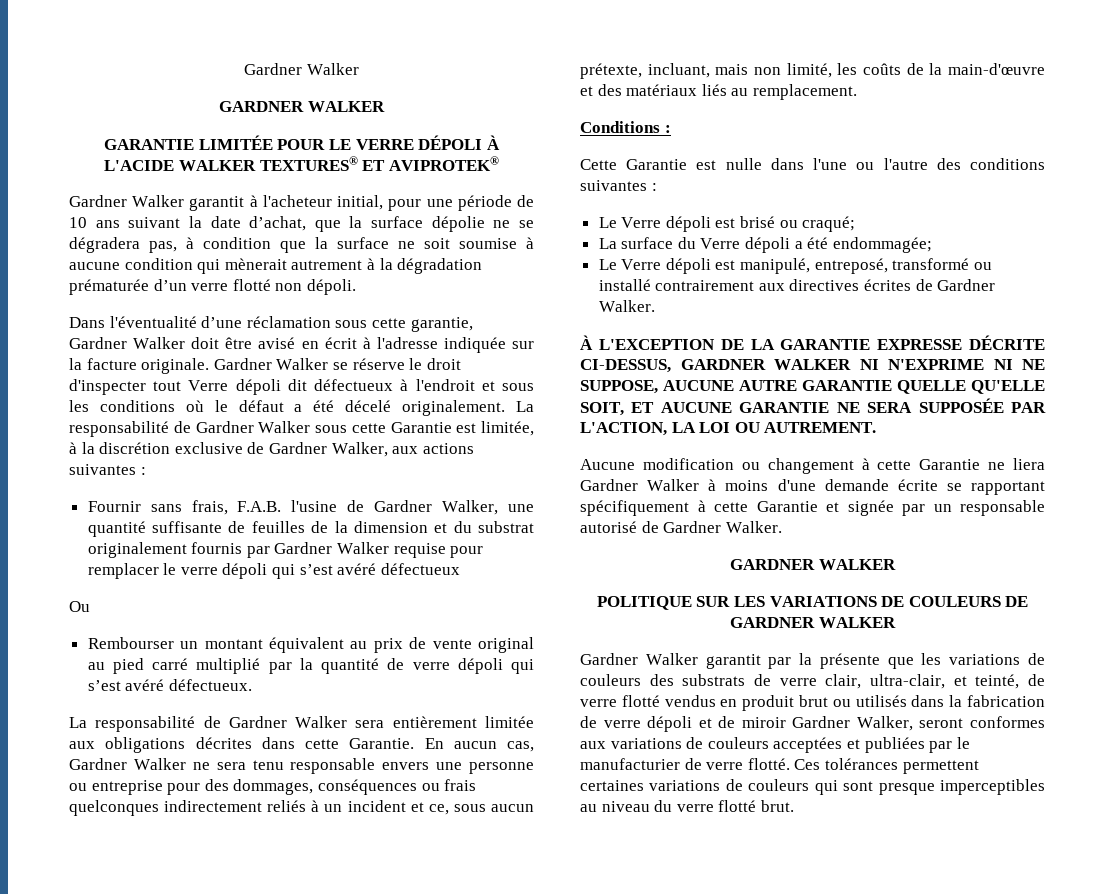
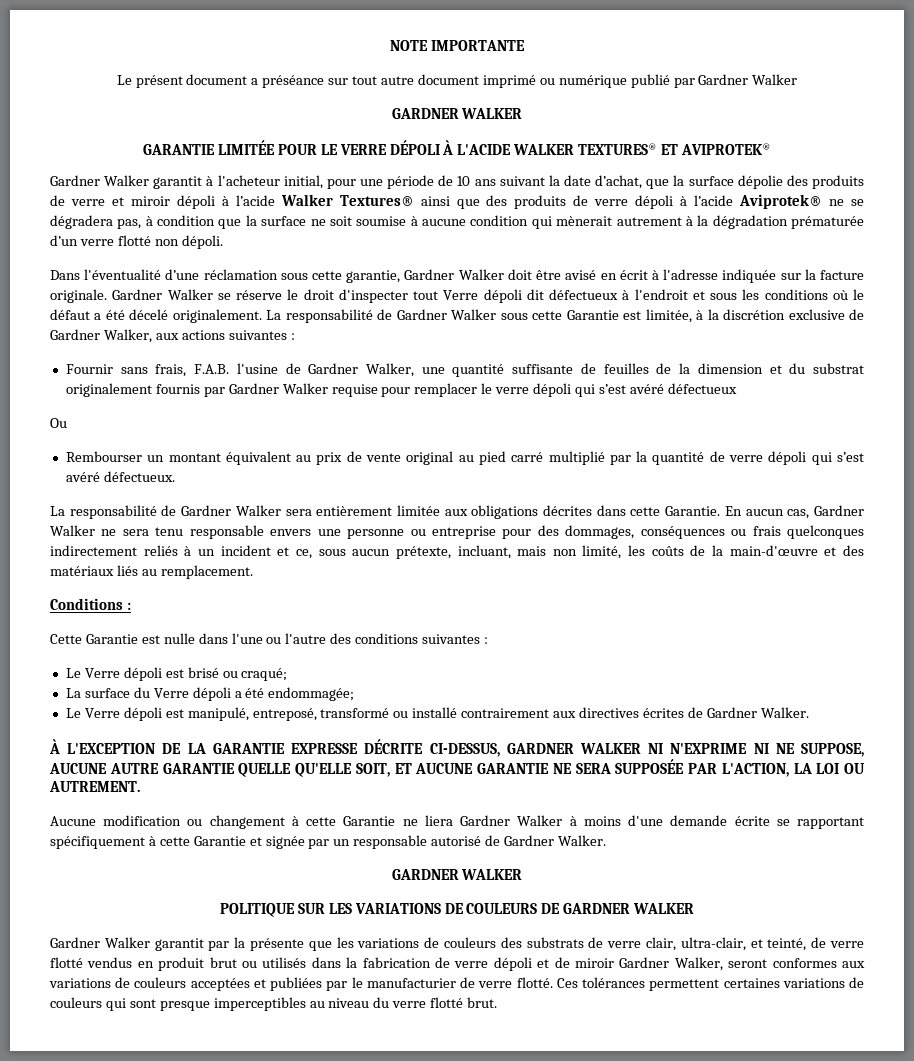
(244, 69) none -> [390,40,525,51] [116,74,695,88] NOTE IMPORTANTE // Le présent document a préséance sur tout autre document imprimé ou numérique publié par
(485, 224) none -> [786,175,864,189] [50,194,823,209] des produits de verre et miroir dépoli à l’acide Walker Textures® ainsi que des produits de verre dépoli à l’acide Aviprotek®

